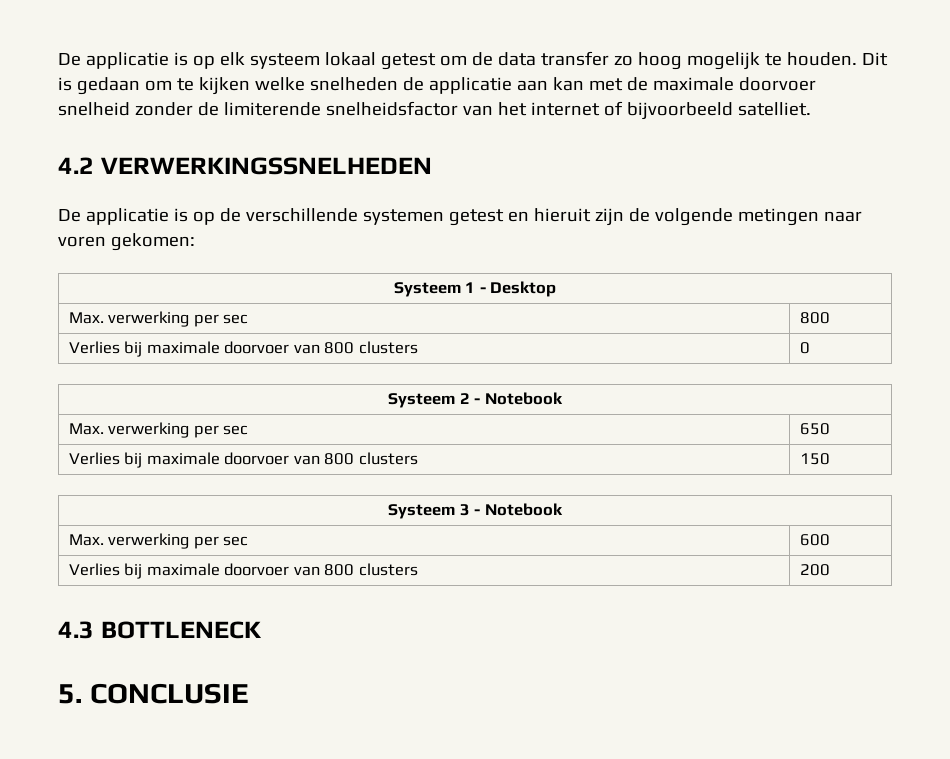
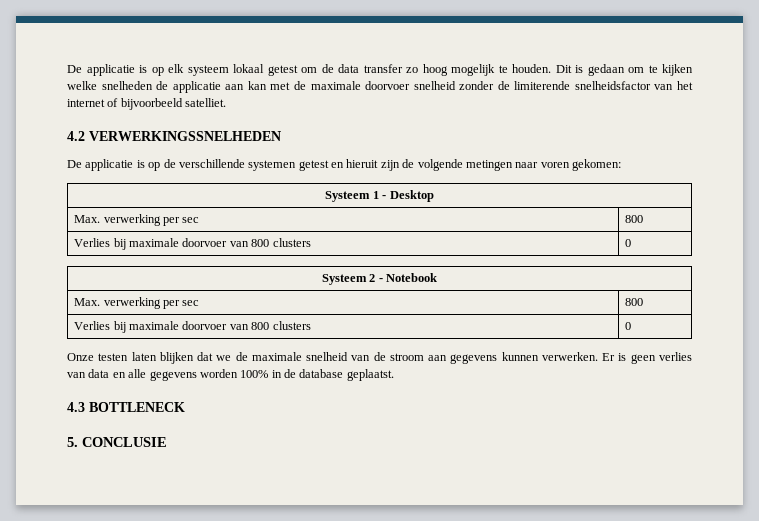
[799,423,830,435] [68,452,418,468] [799,453,830,465] [388,503,563,519] [68,533,249,549] [799,534,830,546] [68,563,418,579] [799,564,830,576] 650 // Verlies bij maximale doorvoer van 800 clusters | 150 // Systeem 3 - Notebook // Max. verwerking per sec | 600 // Verlies bij maximale doorvoer van 800 clusters | 200 -> [625,298,644,306] [74,321,311,333] [625,322,632,330] [67,352,692,364] [67,369,394,381] 800 // Verlies bij maximale doorvoer van 800 clusters | 0 // Onze testen laten blijken dat we de maximale snelheid van de stroom aan gegevens kunnen verwerken. Er is geen verlies van data en alle gegevens worden 100% in de database geplaatst.

